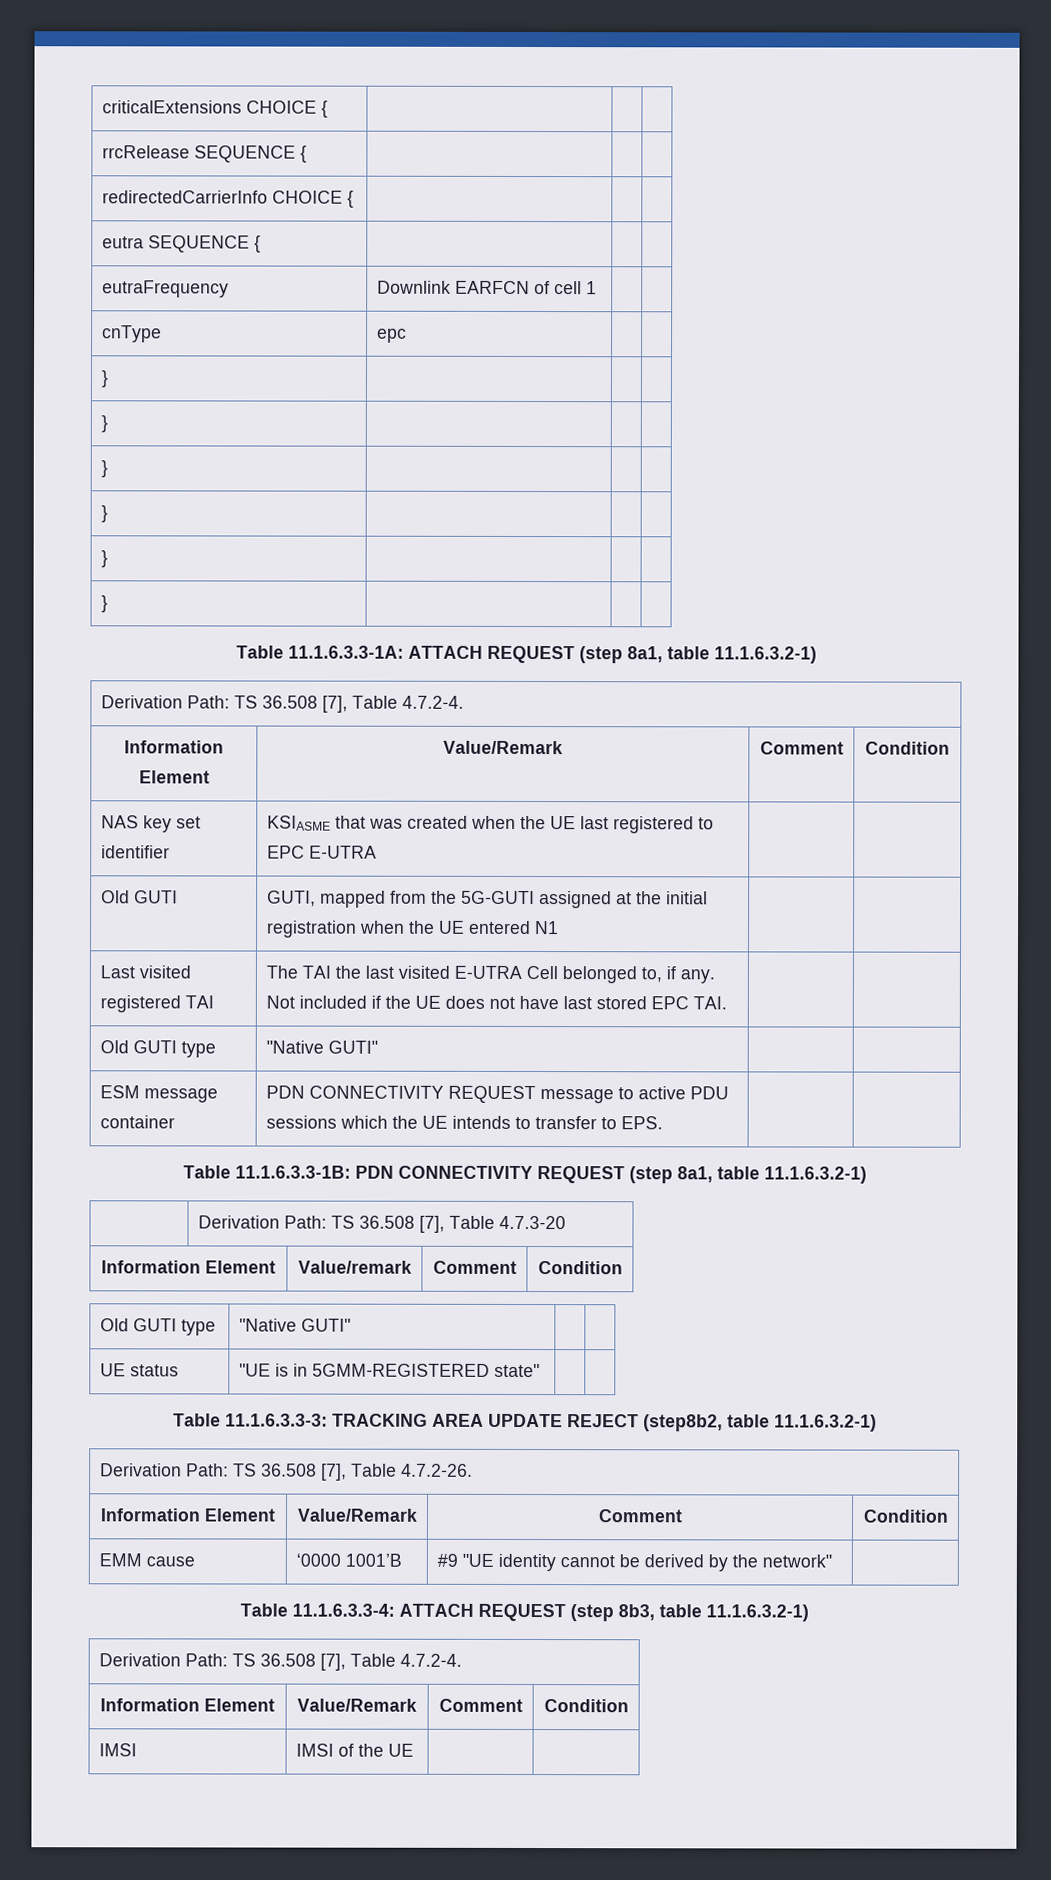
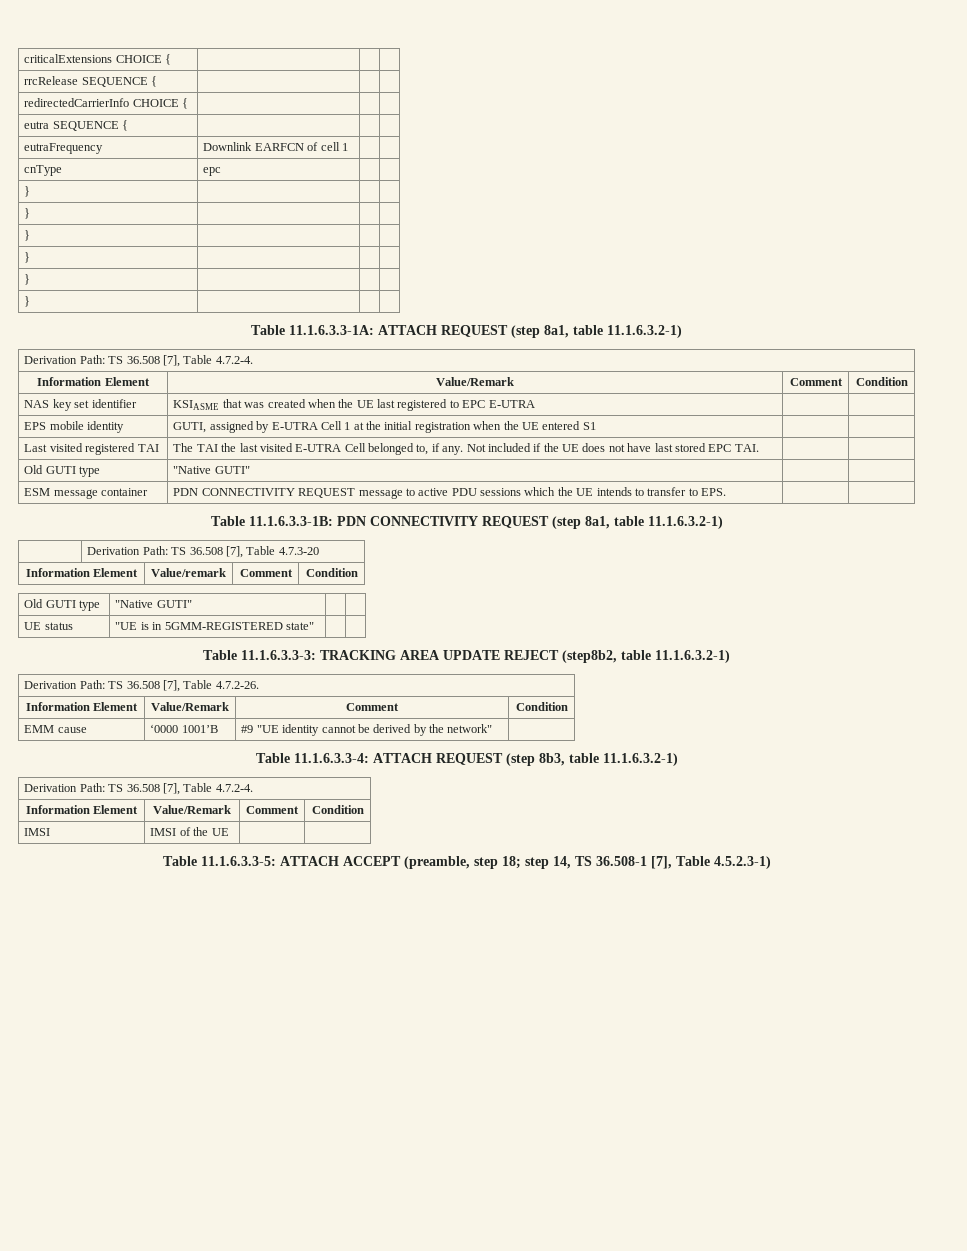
[100,890,178,904] [266,890,612,909] Old GUTI | GUTI, mapped from the 5G-GUTI assigned -> [24,421,125,433] [173,421,351,433] EPS mobile identity | GUTI, assigned by E-UTRA Cell 1
[534,921,559,935] N1 -> [582,422,596,430] S1
(414, 1750) none -> [162,856,771,869] // Table 11.1.6.3.3-5: ATTACH ACCEPT (preamble, step 18; step 14, TS 36.508-1 [7], Table 4.5.2.3-1)

